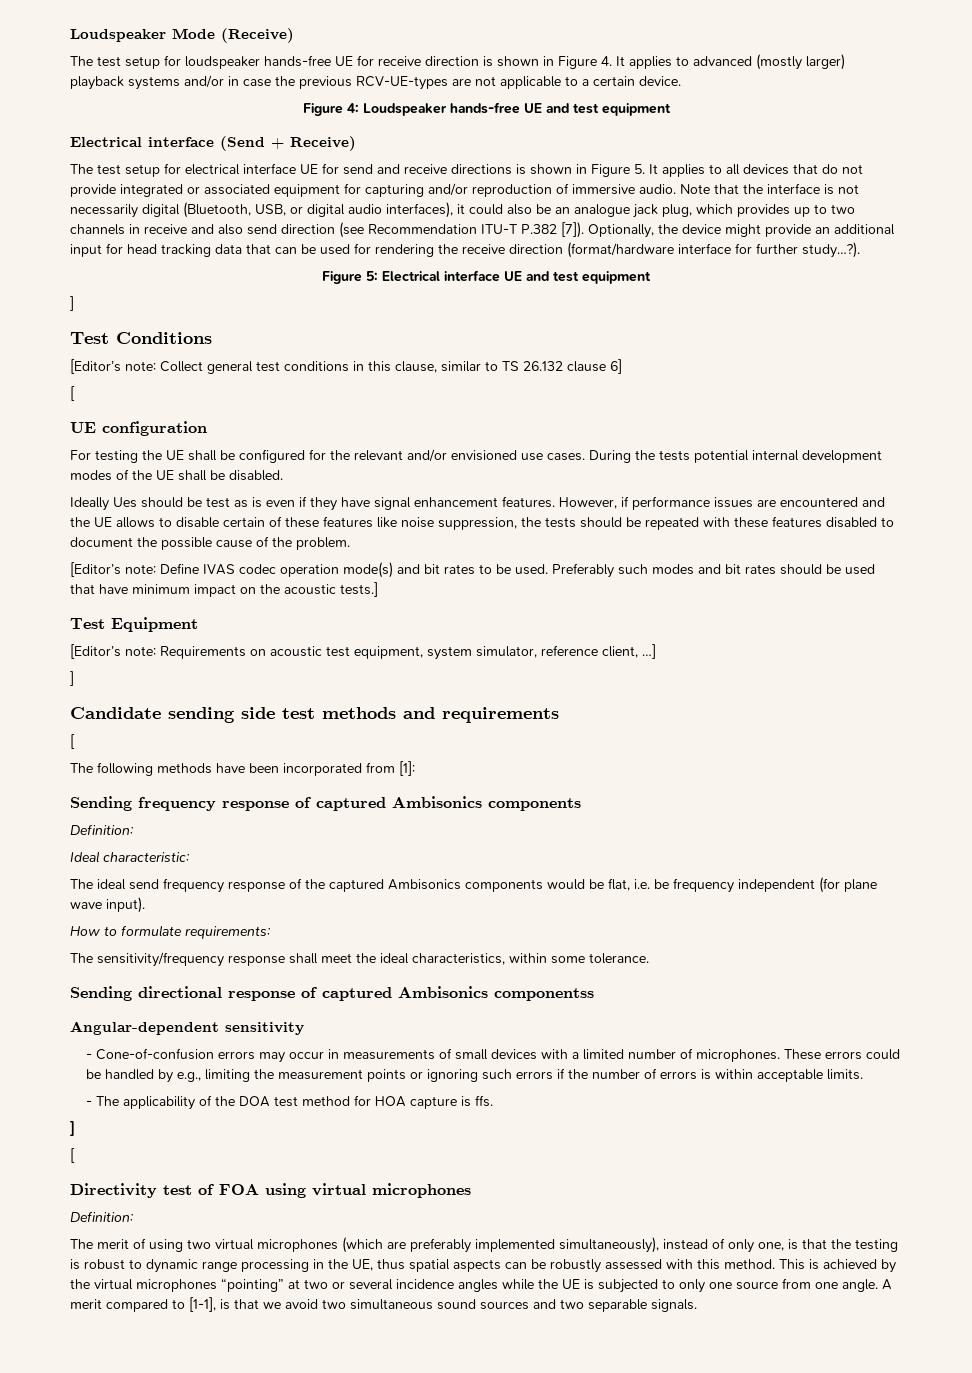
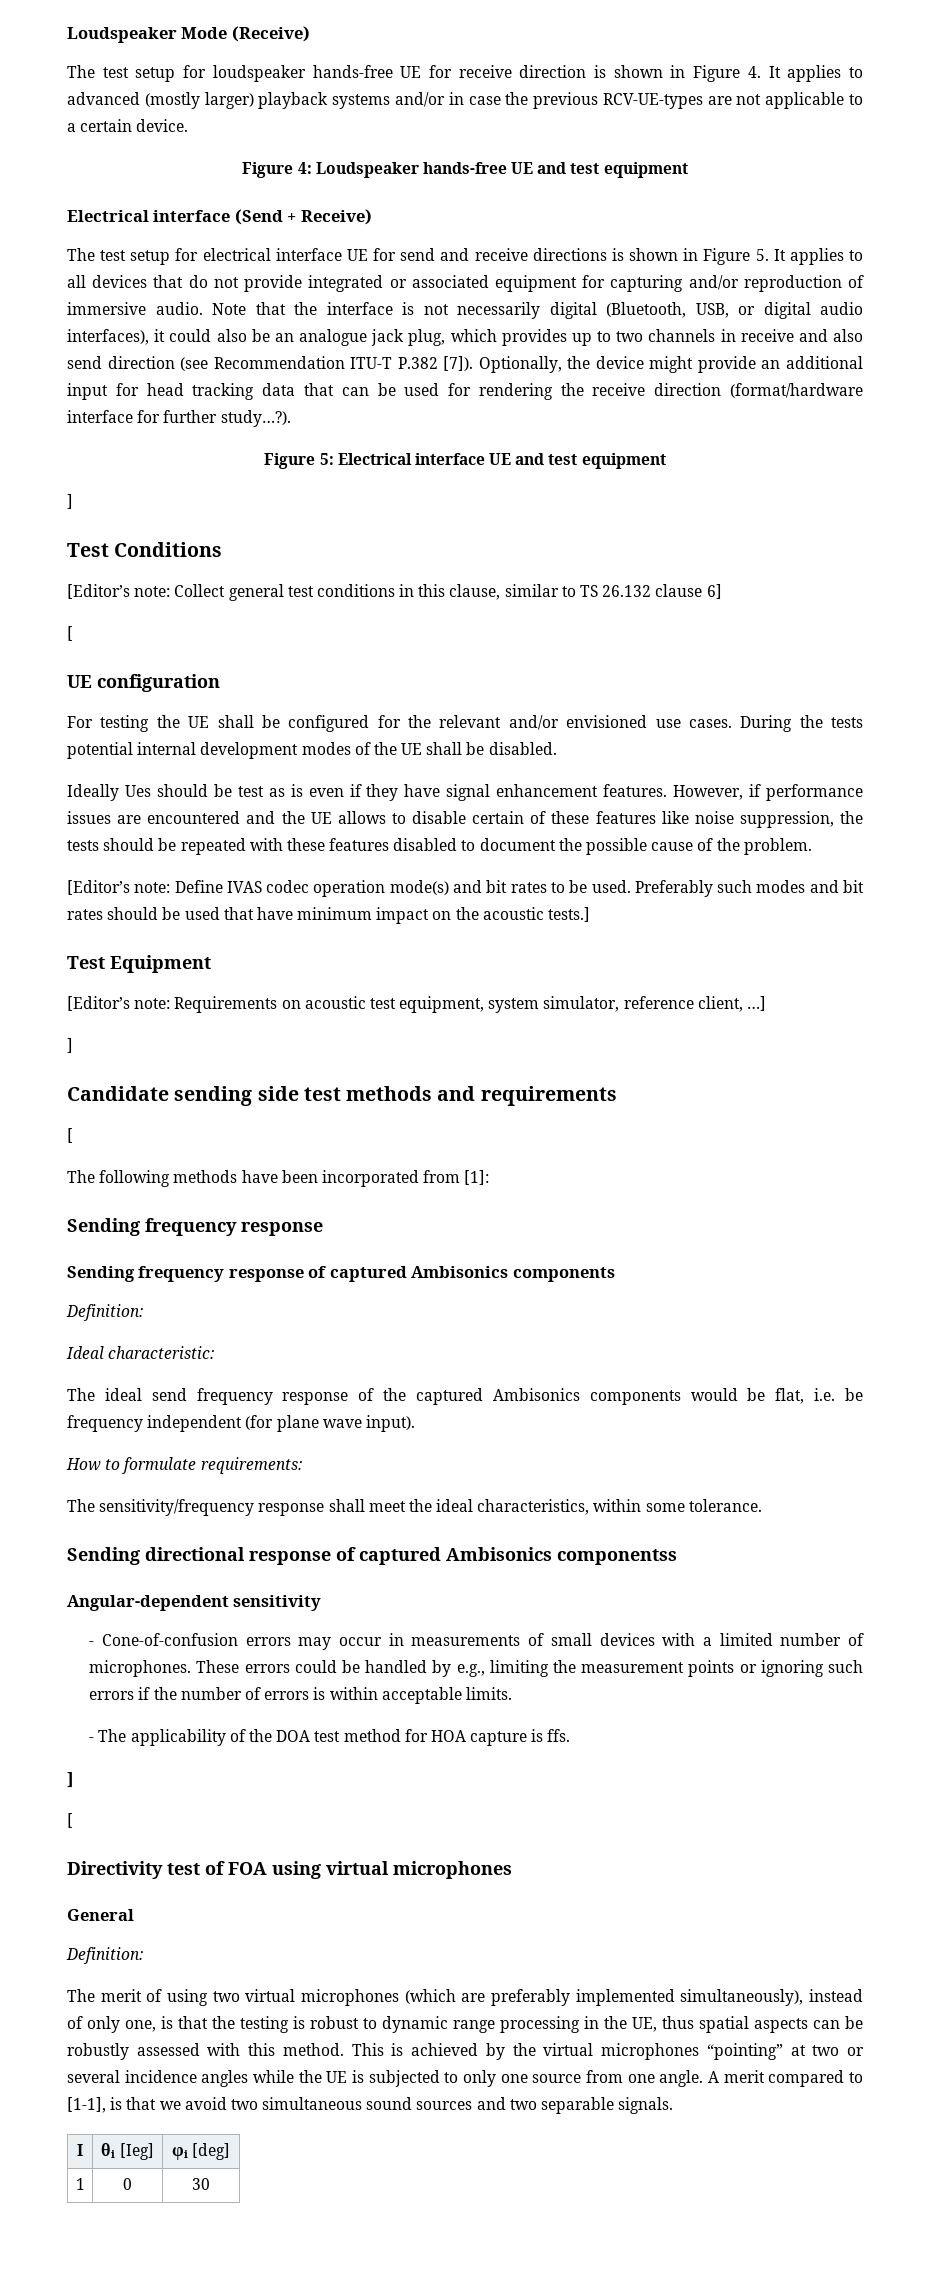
(289, 806) none -> [67,1266,304,1282] // Sending frequency response
(471, 1190) none -> [67,1909,134,1921] // General
(697, 1305) none -> [77,2144,83,2156] [101,2143,154,2160] [171,2143,231,2160] [75,2178,85,2190] [123,2178,132,2190] [192,2178,210,2190] // I | θi [Ieg] | φi [deg] // 1 | 0 | 30

